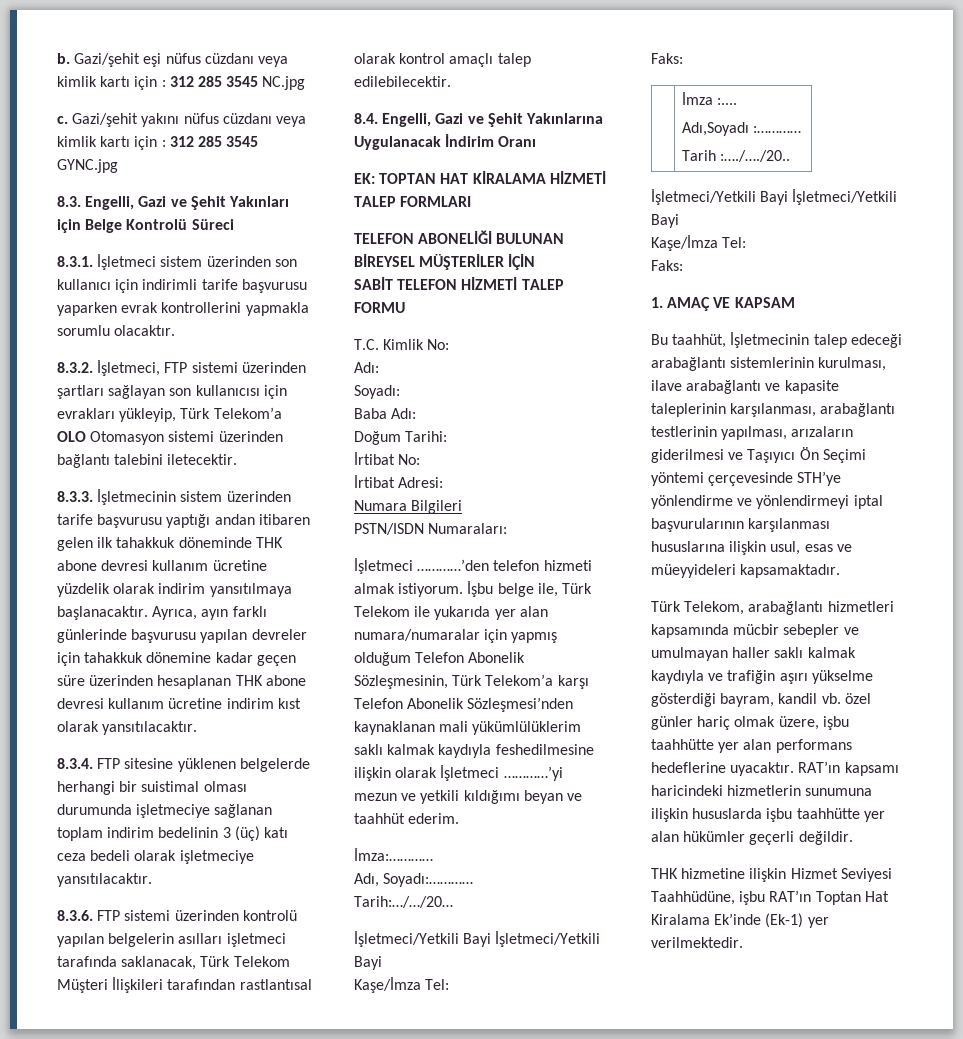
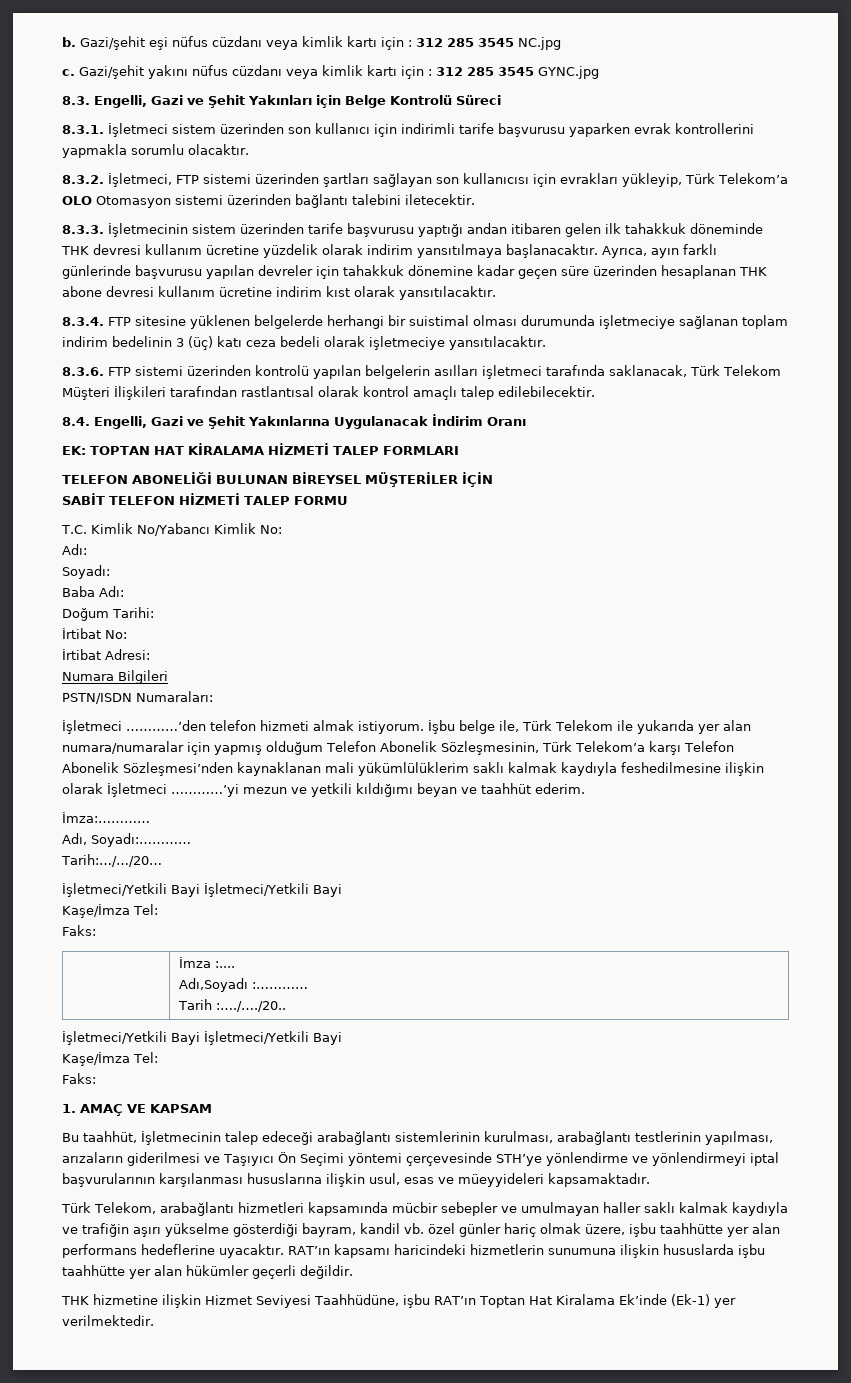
[57,560,97,571] abone -> (89, 250) none
(425, 344) none -> [136,523,256,536] No/Yabancı Kimlik
[651,380,839,394] [651,403,817,417] ilave arabağlantı ve kapasite taleplerinin karşılanması, -> (553, 1137) none

